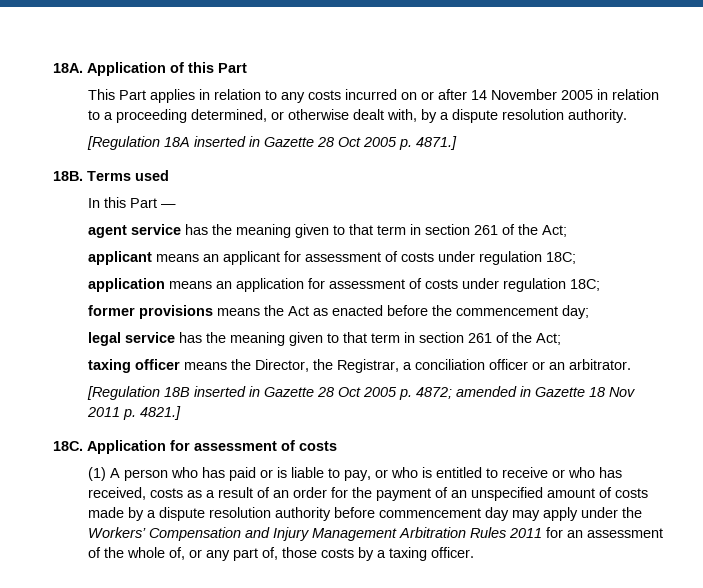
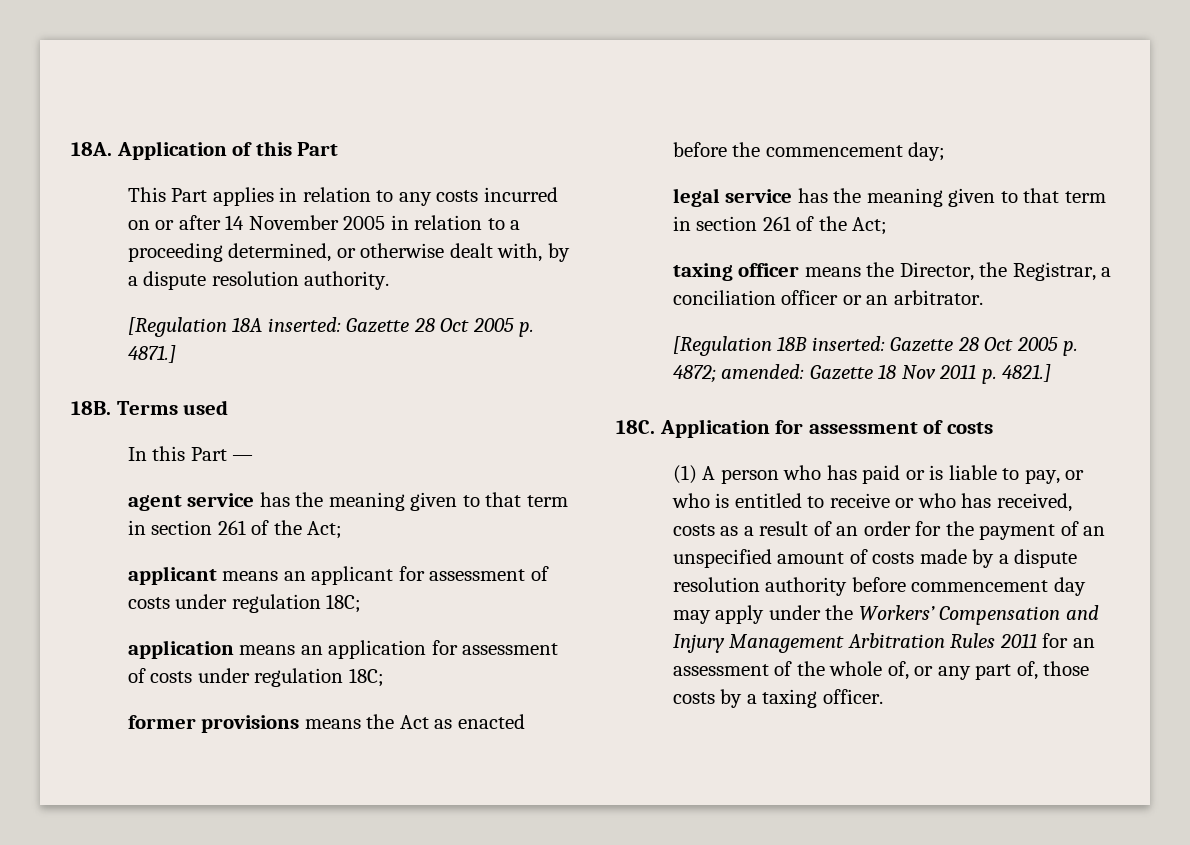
[194,136,261,147] inserted in -> [267,317,341,332] inserted:
[194,386,261,397] inserted in -> [811,336,885,351] inserted:
[456,386,532,397] amended in -> [721,364,805,379] amended:

